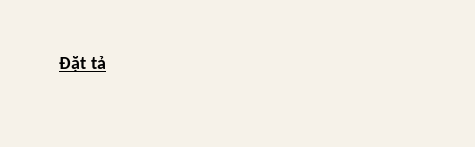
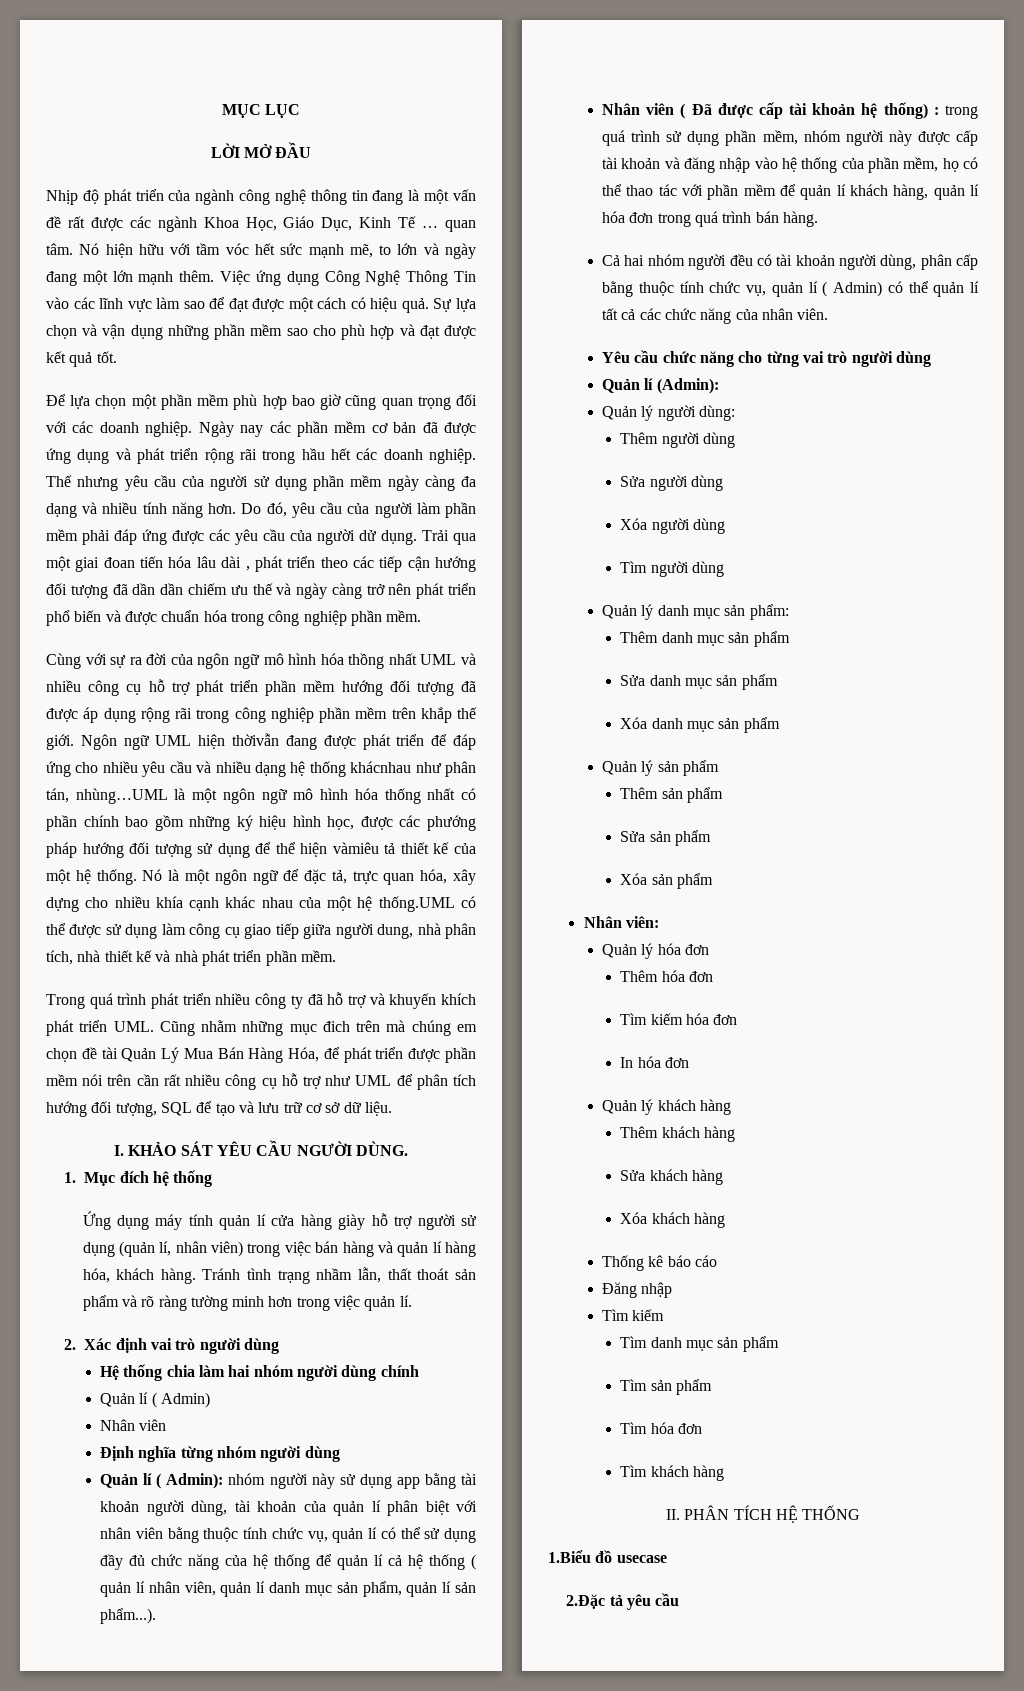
[59,56,106,72] Đặt tả -> [221,104,301,118] [210,142,312,158] [46,189,477,205] [46,216,477,232] [46,243,476,259] [46,270,476,286] [46,297,477,313] [46,324,476,340] [46,351,117,367] [46,394,477,410] [46,421,477,437] [46,448,476,464] [46,475,476,491] [46,502,476,518] [46,529,476,545] [46,556,476,572] [46,583,476,599] [46,610,422,626] [46,653,476,669] [46,679,476,696] [46,707,477,723] [46,733,476,750] [46,761,477,777] [46,788,477,804] [46,815,477,831] [46,842,477,858] [46,869,476,885] [46,896,476,912] [46,923,476,939] [46,950,336,966] [46,992,476,1009] [46,1020,477,1036] [46,1047,477,1063] [46,1073,477,1090] [46,1101,392,1117] [114,1140,408,1156] [64,1170,213,1187] [82,1211,477,1230] [82,1241,476,1257] [82,1267,476,1284] [82,1295,412,1311] [64,1338,279,1354] [100,1364,419,1381] [100,1392,211,1408] [100,1419,167,1431] [100,1446,340,1462] [100,1473,478,1489] [100,1500,478,1516] [100,1527,476,1543] [100,1554,477,1570] [100,1581,476,1597] [100,1608,157,1624] [602,102,978,119] [602,130,978,146] [602,157,978,173] [602,184,979,200] [602,211,819,227] [602,254,978,270] [602,281,979,297] [602,308,829,324] [602,350,932,367] [602,378,719,394] [602,405,736,421] [620,432,736,448] [620,475,724,491] [620,518,726,534] [620,561,725,577] [602,604,789,620] [620,631,790,647] [620,674,778,690] [620,717,780,733] [602,760,720,776] [620,787,724,803] [620,830,712,846] [620,873,714,889] [583,916,660,928] [602,943,710,959] [620,970,714,982] [620,1013,738,1025] [620,1056,690,1068] [602,1099,732,1115] [620,1126,736,1142] [620,1169,724,1185] [620,1212,726,1228] [602,1255,718,1271] [602,1282,673,1298] [602,1309,665,1321] [620,1336,779,1352] [620,1379,713,1395] [620,1422,703,1434] [620,1465,725,1481] [665,1505,861,1523] [548,1550,667,1563] [566,1593,680,1610] MỤC LỤC // LỜI MỞ ĐẦU // Nhịp độ phát triển của ngành công nghệ thông tin đang là một vấn đề rất được các ngành Khoa Học, Giáo Dục, Kinh Tế … quan tâm. Nó hiện hữu với tầm vóc hết sức mạnh mẽ, to lớn và ngày đang một lớn mạnh thêm. Việc ứng dụng Công Nghệ Thông Tin vào các lĩnh vực làm sao để đạt được một cách có hiệu quả. Sự lựa chọn và vận dụng những phần mềm sao cho phù hợp và đạt được kết quả tốt. // Để lựa chọn một phần mềm phù hợp bao giờ cũng quan trọng đối với các doanh nghiệp. Ngày nay các phần mềm cơ bản đã được ứng dụng và phát triển rộng rãi trong hầu hết các doanh nghiệp. Thế nhưng yêu cầu của người sử dụng phần mềm ngày càng đa dạng và nhiều tính năng hơn. Do đó, yêu cầu của người làm phần mềm phải đáp ứng được các yêu cầu của người dử dụng. Trải qua một giai đoan tiến hóa lâu dài , phát triển theo các tiếp cận hướng đối tượng đã dần dần chiếm ưu thế và ngày càng trở nên phát triển phổ biến và được chuẩn hóa trong công nghiệp phần mềm. // Cùng với sự ra đời của ngôn ngữ mô hình hóa thồng nhất UML và nhiều công cụ hỗ trợ phát triển phần mềm hướng đối tượng đã được áp dụng rộng rãi trong công nghiệp phần mềm trên khắp thế giới. Ngôn ngữ UML hiện thờivẫn đang được phát triển để đáp ứng cho nhiều yêu cầu và nhiều dạng hệ thống khácnhau như phân tán, nhùng…UML là một ngôn ngữ mô hình hóa thống nhất có phần chính bao gồm những ký hiệu hình học, được các phướng pháp hướng đối tượng sử dụng để thể hiện vàmiêu tả thiết kế của một hệ thống. Nó là một ngôn ngữ để đặc tả, trực quan hóa, xây dựng cho nhiều khía cạnh khác nhau của một hệ thống.UML có thể được sử dụng làm công cụ giao tiếp giữa người dung, nhà phân tích, nhà thiết kế và nhà phát triển phần mềm. // Trong quá trình phát triển nhiều công ty đã hỗ trợ và khuyến khích phát triển UML. Cũng nhằm những mục đich trên mà chúng em chọn đề tài Quản Lý Mua Bán Hàng Hóa, để phát triển được phần mềm nói trên cần rất nhiều công cụ hỗ trợ như UML để phân tích hướng đối tượng, SQL để tạo và lưu trữ cơ sở dữ liệu. // I. KHẢO SÁT YÊU CẦU NGƯỜI DÙNG. // 1. Mục đích hệ thống // Ứng dụng máy tính quản lí cửa hàng giày hỗ trợ người sử dụng (quản lí, nhân viên) trong việc bán hàng và quản lí hàng hóa, khách hàng. Tránh tình trạng nhầm lẫn, thất thoát sản phẩm và rõ ràng tường minh hơn trong việc quản lí. // 2. Xác định vai trò người dùng // Hệ thống chia làm hai nhóm người dùng chính // Quản lí ( Admin) // Nhân viên // Định nghĩa từng nhóm người dùng // Quản lí ( Admin): nhóm người này sử dụng app bằng tài khoản người dùng, tài khoản của quản lí phân biệt với nhân viên bằng thuộc tính chức vụ, quản lí có thể sử dụng đầy đủ chức năng của hệ thống để quản lí cả hệ thống ( quản lí nhân viên, quản lí danh mục sản phẩm, quản lí sản phẩm...). // Nhân viên ( Đã được cấp tài khoản hệ thống) : trong quá trình sử dụng phần mềm, nhóm người này được cấp tài khoản và đăng nhập vào hệ thống của phần mềm, họ có thể thao tác với phần mềm để quản lí khách hàng, quản lí hóa đơn trong quá trình bán hàng. // Cả hai nhóm người đều có tài khoản người dùng, phân cấp bằng thuộc tính chức vụ, quản lí ( Admin) có thể quản lí tất cả các chức năng của nhân viên. // Yêu cầu chức năng cho từng vai trò người dùng // Quản lí (Admin): // Quản lý người dùng: // Thêm người dùng // Sửa người dùng // Xóa người dùng // Tìm người dùng // Quản lý danh mục sản phẩm: // Thêm danh mục sản phẩm // Sửa danh mục sản phẩm // Xóa danh mục sản phẩm // Quản lý sản phẩm // Thêm sản phẩm // Sửa sản phẩm // Xóa sản phẩm // Nhân viên: // Quản lý hóa đơn // Thêm hóa đơn // Tìm kiếm hóa đơn // In hóa đơn // Quản lý khách hàng // Thêm khách hàng // Sửa khách hàng // Xóa khách hàng // Thống kê báo cáo // Đăng nhập // Tìm kiếm // Tìm danh mục sản phẩm // Tìm sản phẩm // Tìm hóa đơn // Tìm khách hàng // II. PHÂN TÍCH HỆ THỐNG // 1.Biểu đồ usecase // 2.Đặc tả yêu cầu

